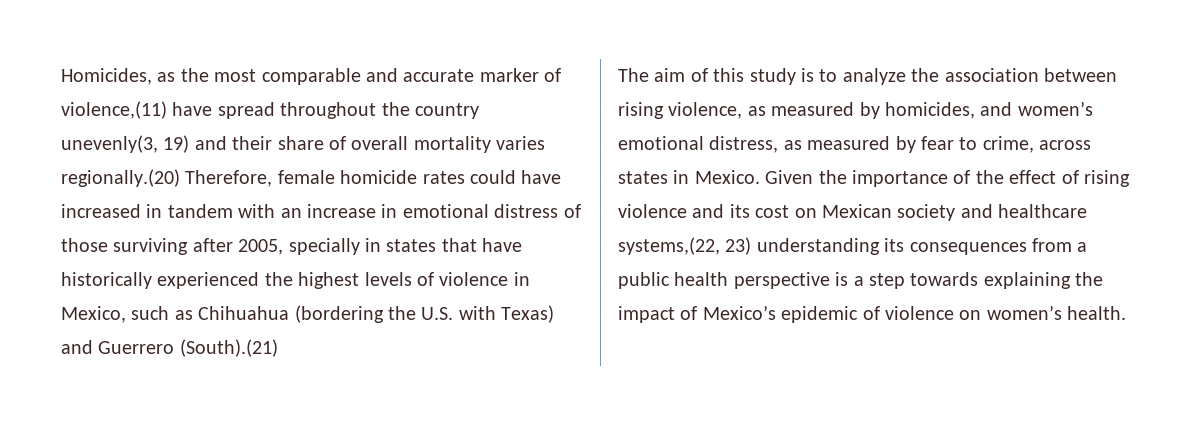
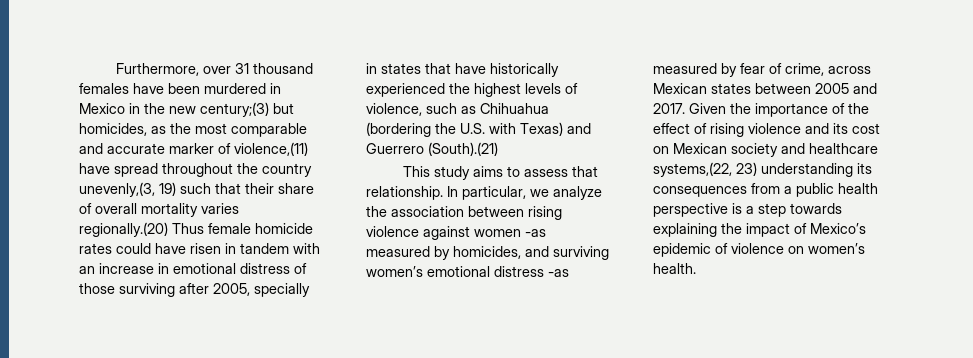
[61,68,152,85] Homicides, -> [116,63,314,76] [79,83,281,94] [79,102,294,117] [79,123,147,136] Furthermore, over 31 thousand females have been murdered in Mexico in the new century;(3) but homicides,
[61,135,227,153] unevenly(3, 19) and -> [79,182,241,197] unevenly,(3, 19) such that
[185,170,273,187] Therefore, -> [172,223,204,234] Thus
[61,204,141,218] increased -> [190,243,221,254] risen
[439,272,530,286] [61,306,126,323] violence in Mexico, -> [366,103,422,116] violence,
[618,68,838,85] The aim of this study is to -> [403,166,599,180] [366,186,549,200] This study aims to assess that relationship. In particular, we
[668,102,766,119] violence, as -> [366,226,546,240] violence against women -as
(1013, 109) none -> [553,246,609,260] surviving
[709,136,802,153] distress, as -> [494,266,569,277] distress -as
[959,137,978,150] to -> [769,63,782,74] of
[618,170,760,184] states in Mexico. -> [653,83,877,94] [653,103,685,114] Mexican states between 2005 and 2017.

